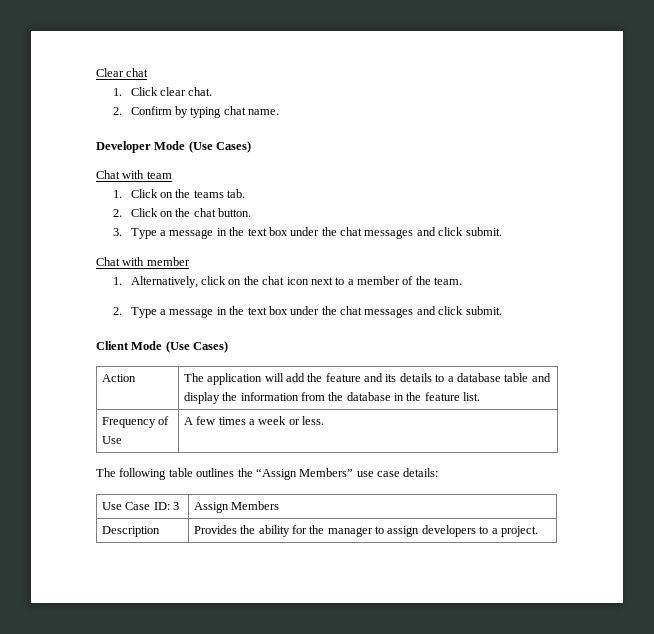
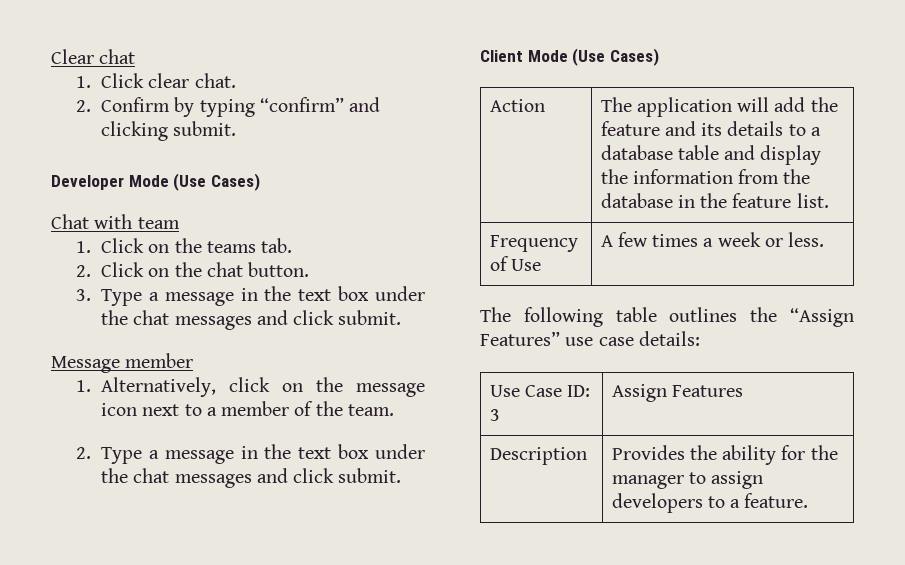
[223,106,280,115] chat name. -> [259,97,381,112] [101,121,237,141] “confirm” and clicking submit.
[96,257,145,266] Chat with -> [51,356,120,373] Message
[262,276,285,285] chat -> [355,383,425,397] message
[299,468,354,477] Members” -> [480,331,560,346] Features”
[231,501,280,510] Members -> [671,385,743,397] Features
[500,526,538,537] project. -> [744,493,809,508] feature.

